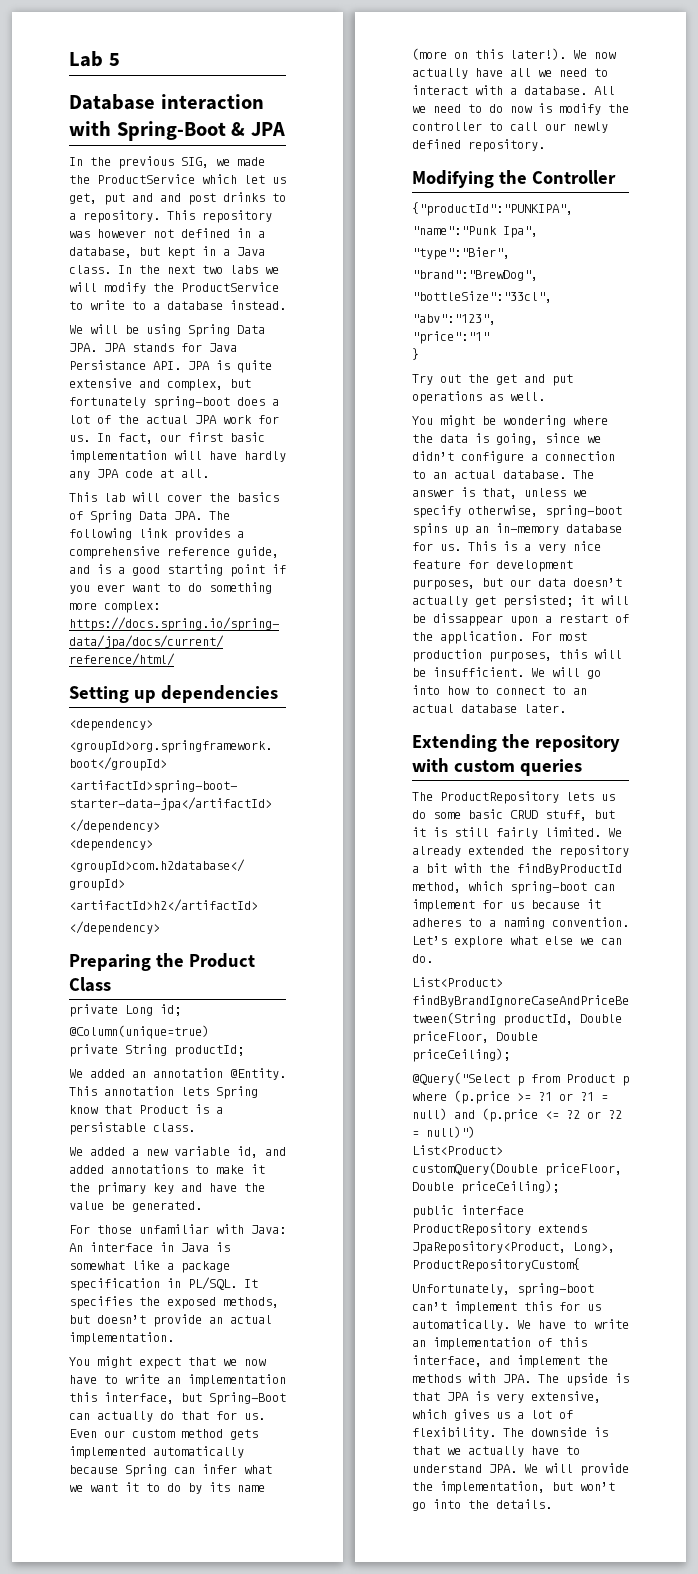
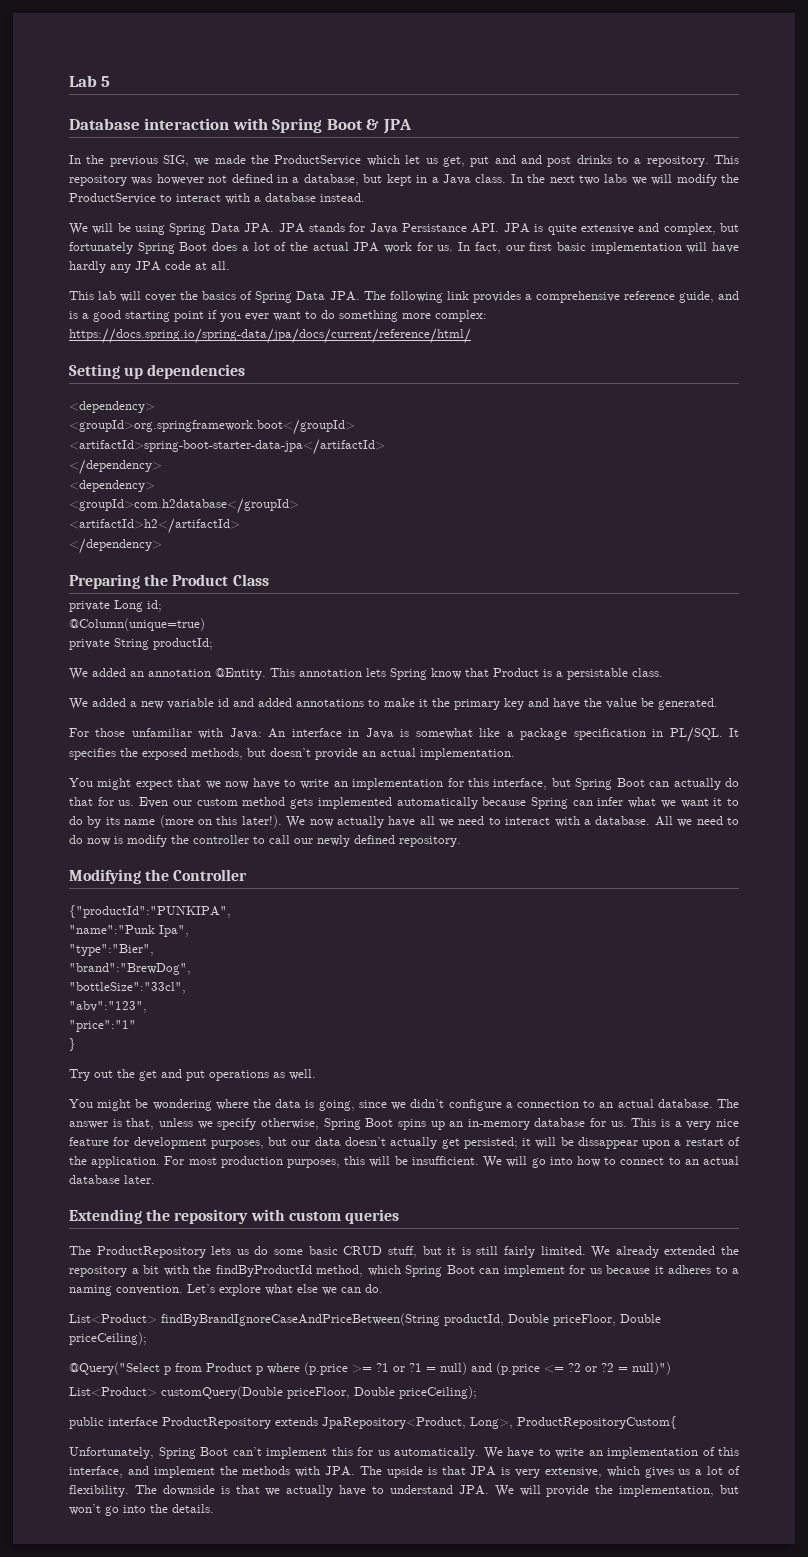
[116,121,226,141] Spring-Boot -> [272,118,363,133] Spring Boot
[90,300,146,310] write to -> [176,193,250,204] interact with
[153,396,230,409] spring-boot -> [137,242,208,254] Spring Boot
[237,1146,258,1158] id, -> [218,698,229,707] id
(286, 1380) none -> [447,778,464,787] for
[209,1392,286,1405] Spring-Boot -> [575,778,645,790] Spring Boot
[545,505,622,518] spring-boot -> [323,1118,394,1130] Spring Boot
[510,881,587,894] spring-boot -> [405,1265,475,1277] Spring Boot
[517,1283,594,1296] spring-boot -> [158,1447,228,1459] Spring Boot

